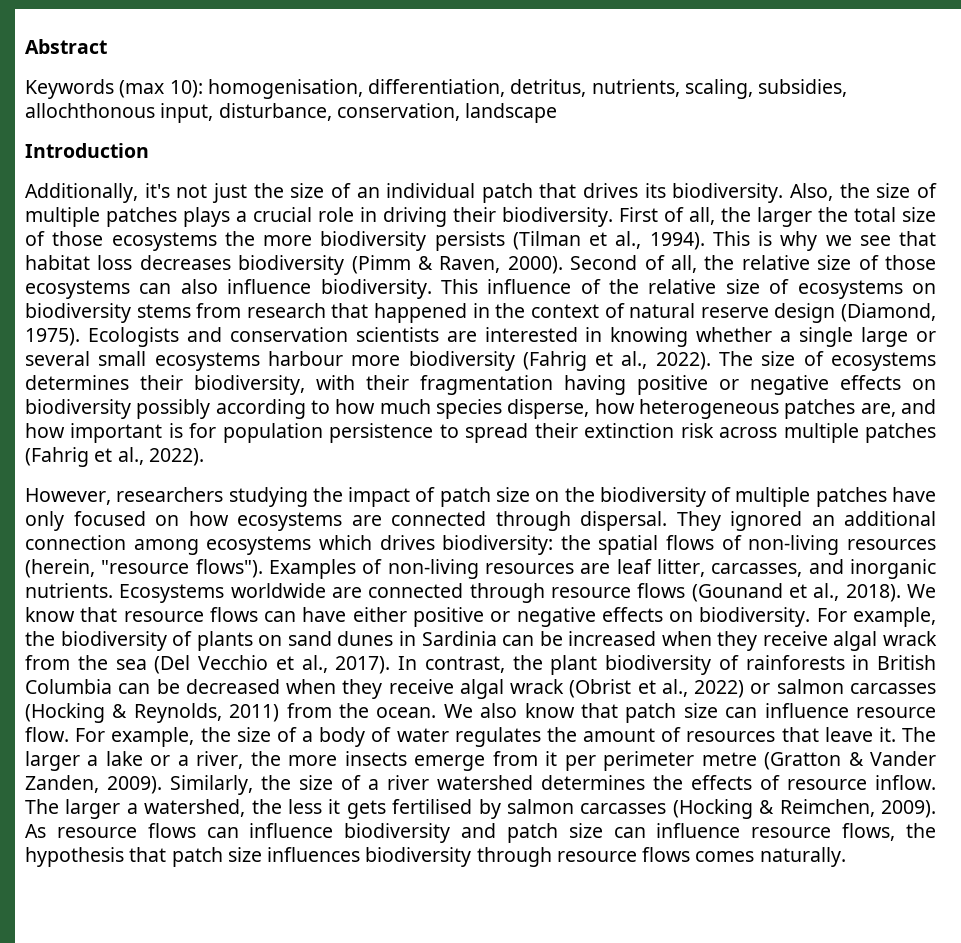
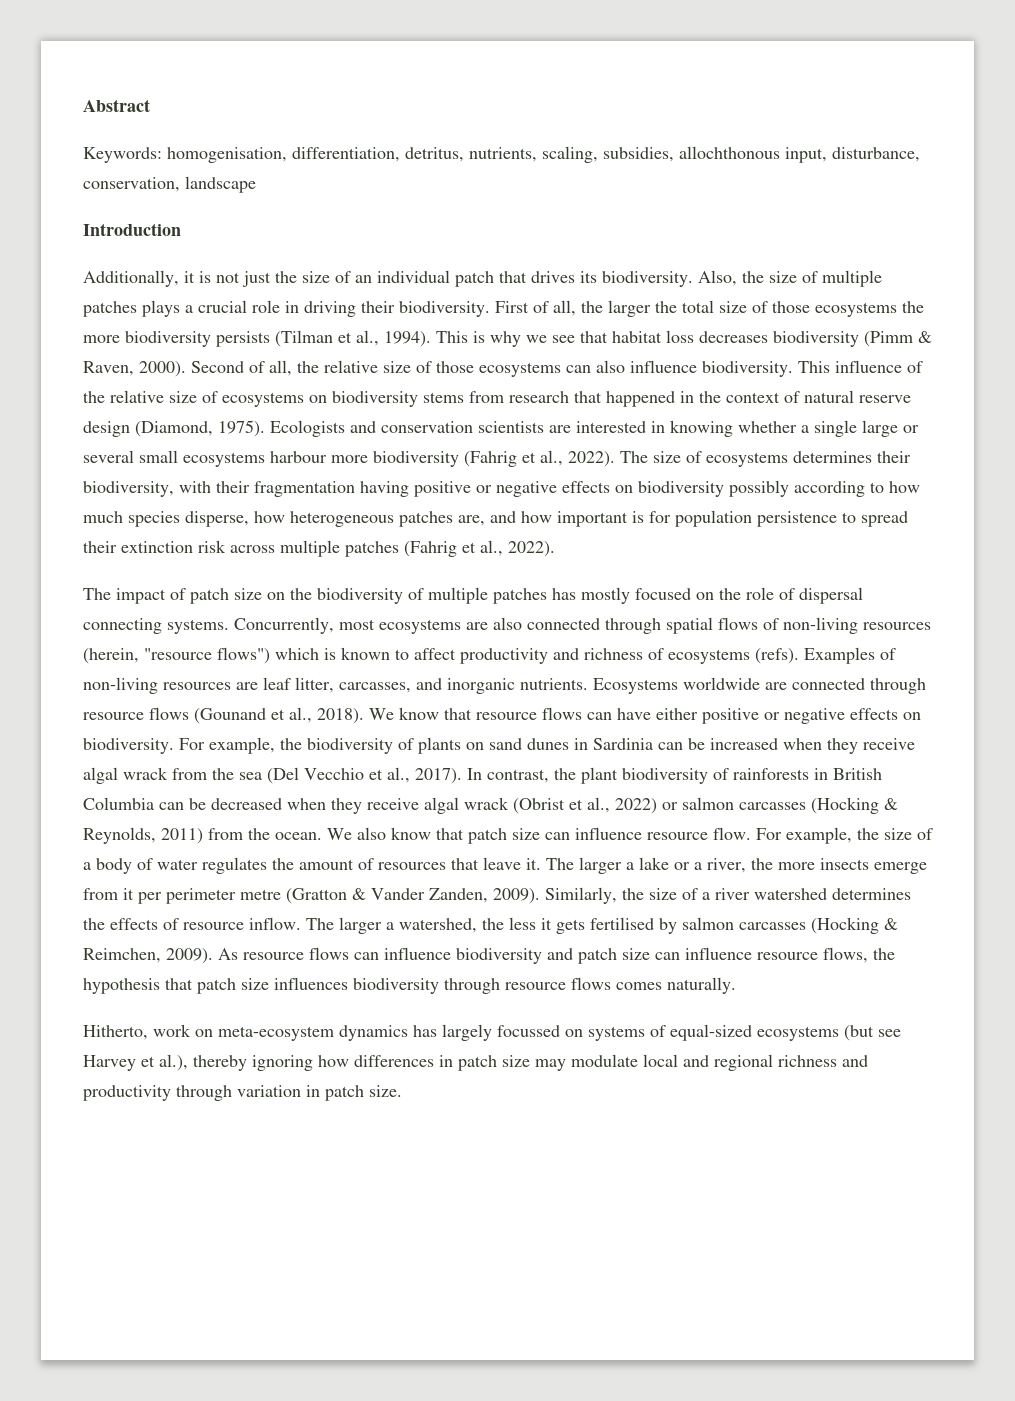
[25,79,203,99] Keywords (max 10): -> [83,147,162,163] Keywords:
[144,183,170,198] it's -> [184,271,211,283] it is
[25,487,343,507] However, researchers studying the -> [83,588,111,600] The
[892,487,937,502] [25,511,229,531] have only focused on how -> [552,587,863,604] [83,617,375,634] has mostly focused on the role of dispersal connecting systems. Concurrently, most
[391,511,936,531] [25,535,591,555] connected through dispersal. They ignored an additional connection among ecosystems which drives biodiversity: the -> [493,617,661,634] also connected through
[195,559,263,578] flows"). -> [217,647,799,664] flows") which is known to affect productivity and richness of ecosystems (refs).
(846, 857) none -> [83,1024,901,1041] [83,1054,868,1071] [83,1085,402,1101] // Hitherto, work on meta-ecosystem dynamics has largely focussed on systems of equal-sized ecosystems (but see Harvey et al.), thereby ignoring how differences in patch size may modulate local and regional richness and productivity through variation in patch size.

